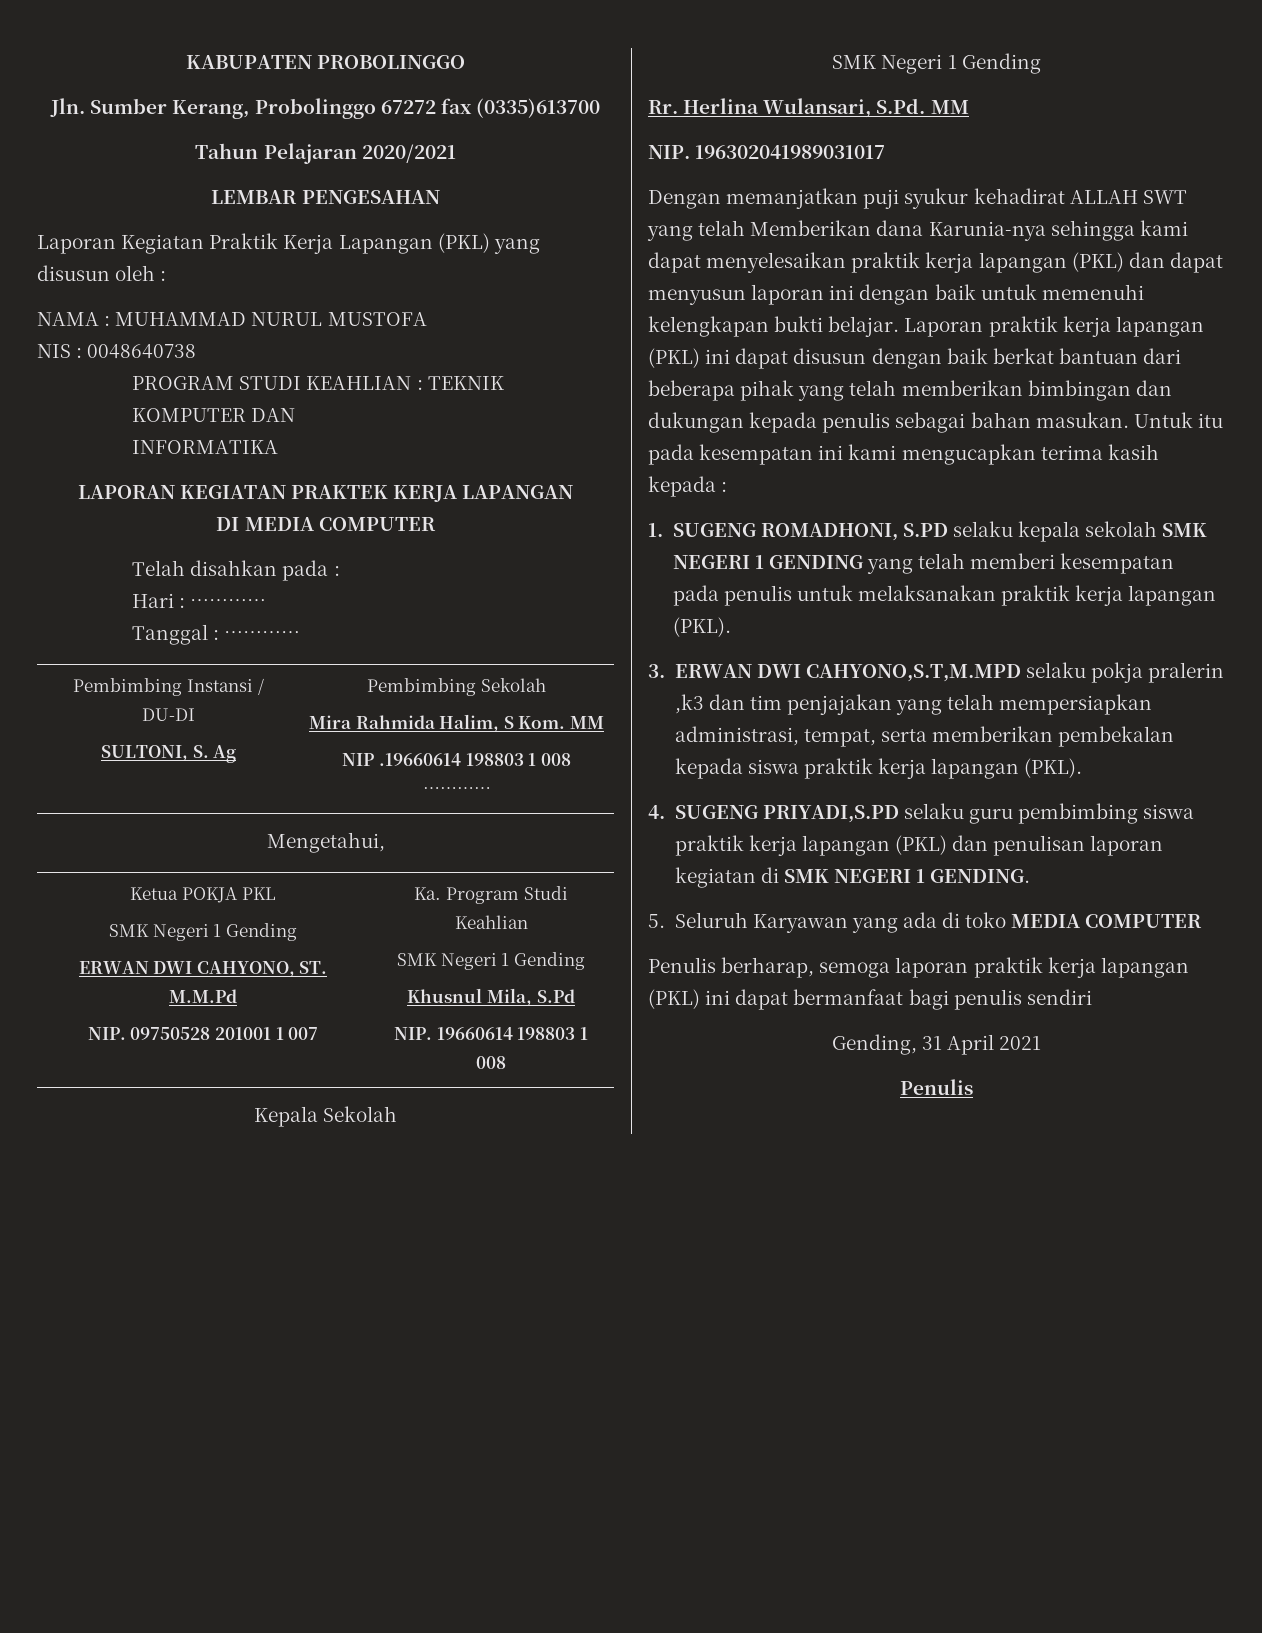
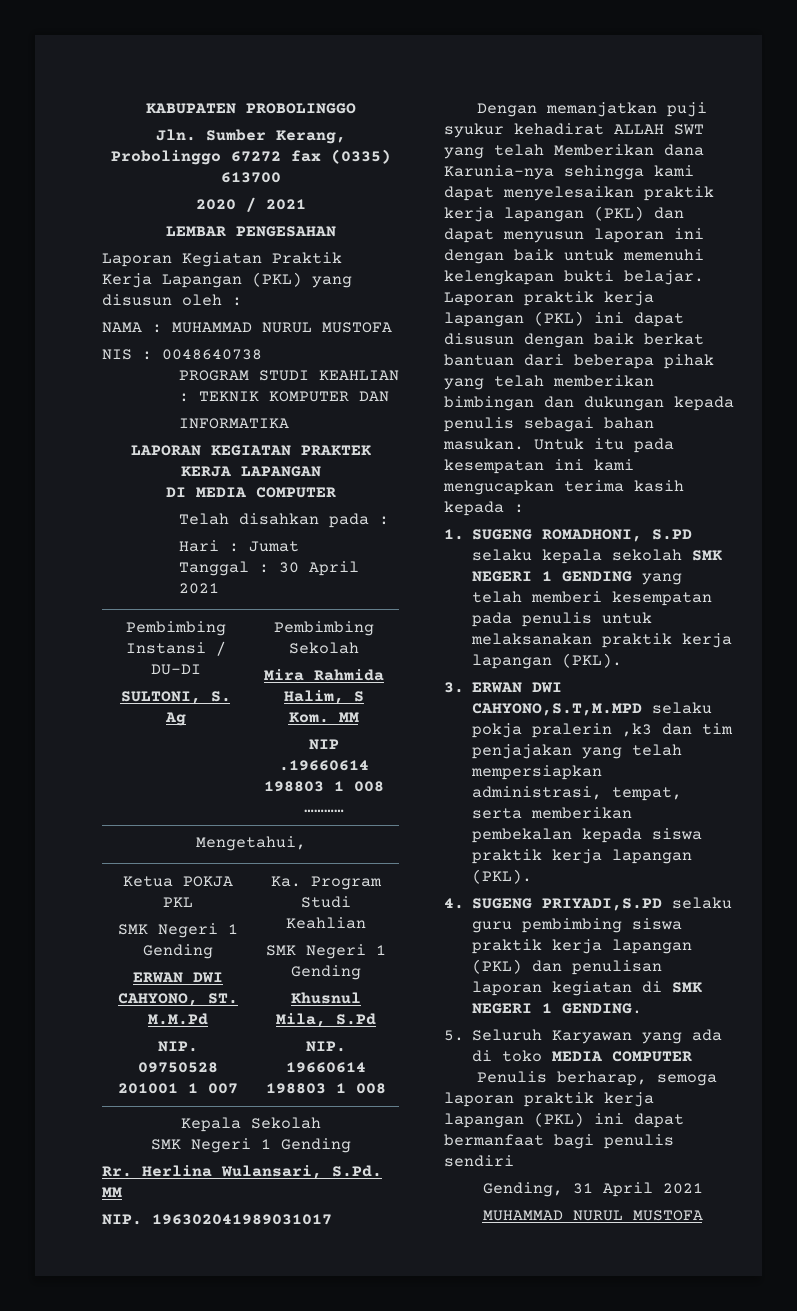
[475,98,600,118] [195,143,456,164] (0335)613700 // Tahun Pelajaran 2020/2021 -> [330,149,391,164] [220,172,281,183] [195,197,306,212] (0335) 613700 // 2020 / 2021
[190,599,267,608] ………… -> [248,541,299,552] Jumat
[224,631,301,640] ………… -> [278,561,359,576] [178,583,219,594] 30 April 2021
[900,1079,973,1095] Penulis -> [482,1210,703,1221] MUHAMMAD NURUL MUSTOFA

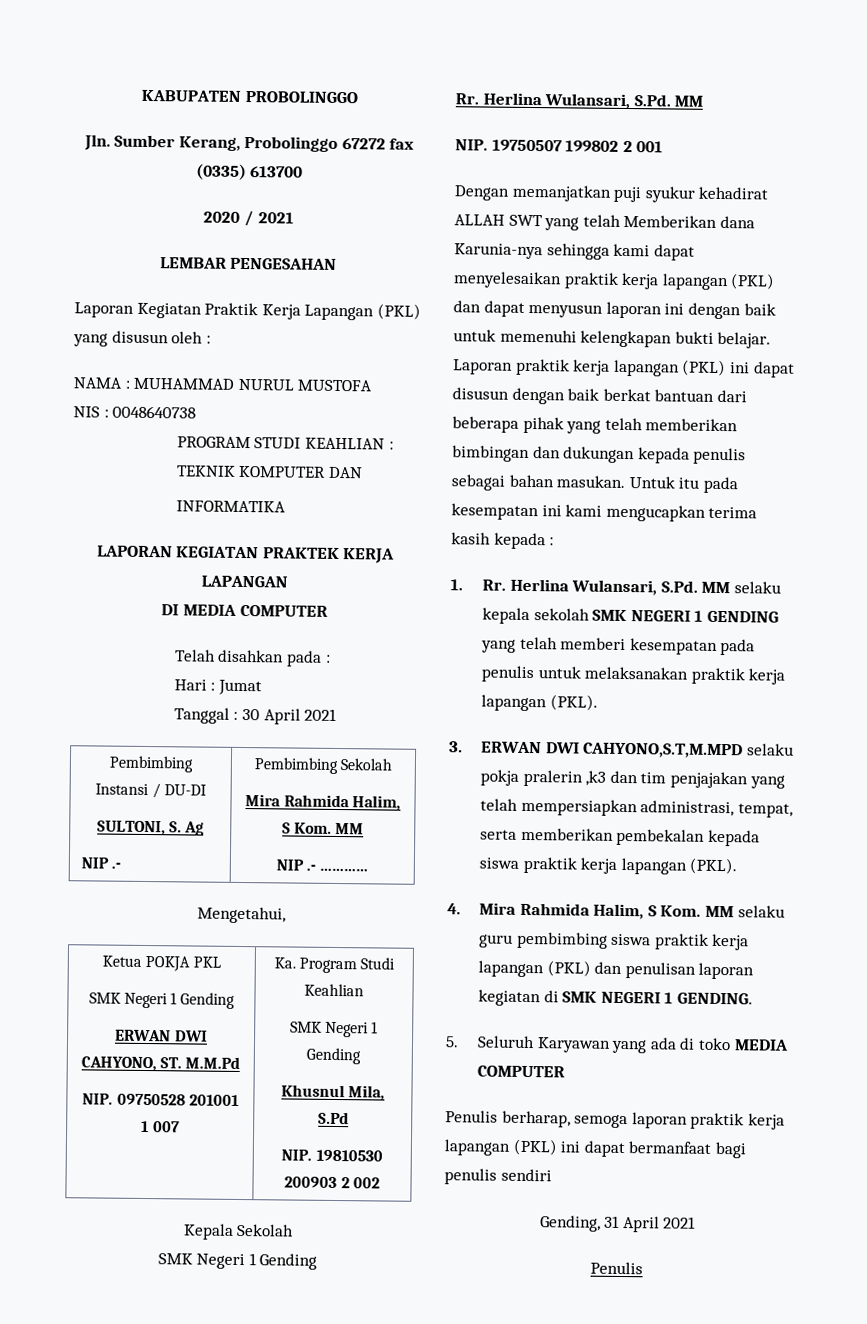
(186, 719) none -> [81,857,122,869] // NIP .-
[278,760,369,771] [263,781,384,792] .19660614 198803 1 008 -> [306,864,316,871] .-
[286,1062,366,1073] [266,1083,386,1094] 19660614 198803 1 008 -> [315,1149,383,1162] [284,1176,380,1189] 19810530 200903 2 002
[152,1214,332,1225] 196302041989031017 -> [491,139,664,153] 19750507 199802 2 001
[472,529,693,542] SUGENG ROMADHONI, S.PD -> [482,578,731,596] Rr. Herlina Wulansari, S.Pd. MM
[472,898,663,911] SUGENG PRIYADI,S.PD -> [479,902,734,920] Mira Rahmida Halim, S Kom. MM
[482,1210,703,1221] MUHAMMAD NURUL MUSTOFA -> [590,1261,643,1275] Penulis

